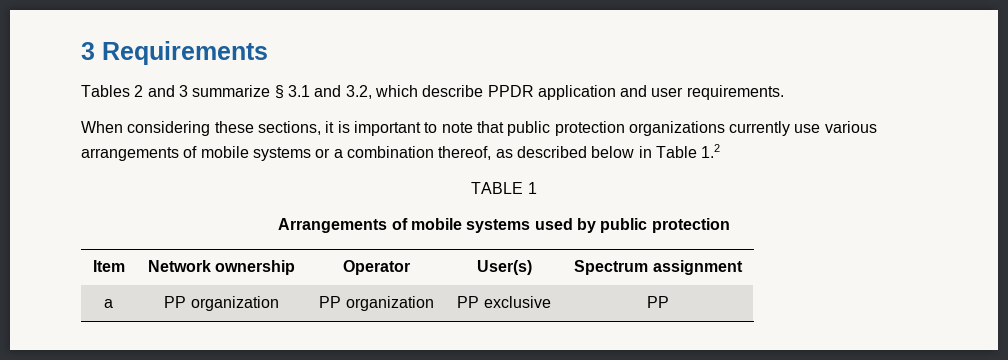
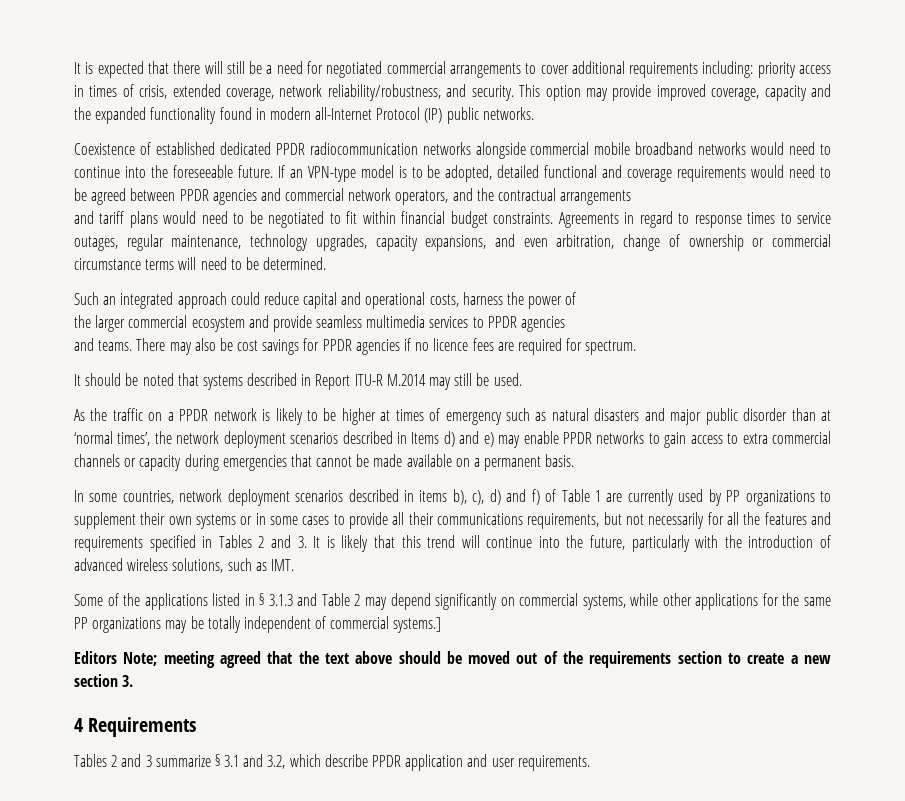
[81,42,95,60] 3 -> [74,61,831,78] [74,84,831,101] [74,107,534,124] [74,142,832,159] [74,165,832,182] [74,188,632,205] [74,211,832,228] [74,234,831,251] [74,257,327,270] [74,292,577,309] [74,315,566,332] [74,338,637,355] [74,373,522,390] [74,408,832,425] [74,431,832,448] [74,454,575,471] [74,489,832,506] [74,512,832,529] [74,535,832,552] [74,558,294,573] [74,593,831,610] [74,616,442,633] [74,651,831,668] [74,674,134,687] [74,718,83,732] It is expected that there will still be a need for negotiated commercial arrangements to cover additional requirements including: priority access in times of crisis, extended coverage, network reliability/robustness, and security. This option may provide improved coverage, capacity and the expanded functionality found in modern all-Internet Protocol (IP) public networks. // Coexistence of established dedicated PPDR radiocommunication networks alongside commercial mobile broadband networks would need to continue into the foreseeable future. If an VPN-type model is to be adopted, detailed functional and coverage requirements would need to be agreed between PPDR agencies and commercial network operators, and the contractual arrangements // and tariff plans would need to be negotiated to fit within financial budget constraints. Agreements in regard to response times to service outages, regular maintenance, technology upgrades, capacity expansions, and even arbitration, change of ownership or commercial circumstance terms will need to be determined. // Such an integrated approach could reduce capital and operational costs, harness the power of // the larger commercial ecosystem and provide seamless multimedia services to PPDR agencies // and teams. There may also be cost savings for PPDR agencies if no licence fees are required for spectrum. // It should be noted that systems described in Report ITU-R M.2014 may still be used. // As the traffic on a PPDR network is likely to be higher at times of emergency such as natural disasters and major public disorder than at ‘normal times’, the network deployment scenarios described in Items d) and e) may enable PPDR networks to gain access to extra commercial channels or capacity during emergencies that cannot be made available on a permanent basis. // In some countries, network deployment scenarios described in items b), c), d) and f) of Table 1 are currently used by PP organizations to supplement their own systems or in some cases to provide all their communications requirements, but not necessarily for all the features and requirements specified in Tables 2 and 3. It is likely that this trend will continue into the future, particularly with the introduction of advanced wireless solutions, such as IMT. // Some of the applications listed in § 3.1.3 and Table 2 may depend significantly on commercial systems, while other applications for the same PP organizations may be totally independent of commercial systems.] // Editors Note; meeting agreed that the text above should be moved out of the requirements section to create a new section 3. // 4
[81,121,877,136] [81,144,721,161] [471,182,537,194] [278,218,730,233] [92,260,125,272] [147,260,296,275] [343,260,410,275] [476,260,532,275] [574,260,743,275] [104,299,113,308] [164,296,279,311] [319,296,434,311] [457,296,551,308] [647,296,669,308] // When considering these sections, it is important to note that public protection organizations currently use various arrangements of mobile systems or a combination thereof, as described below in Table 1.2 // TABLE 1 // Arrangements of mobile systems used by public protection // Item | Network ownership | Operator | User(s) | Spectrum assignment // a | PP organization | PP organization | PP exclusive | PP -> (590, 763) none

